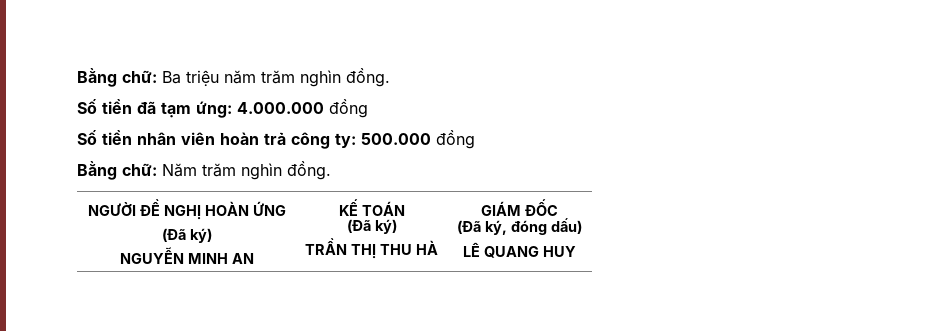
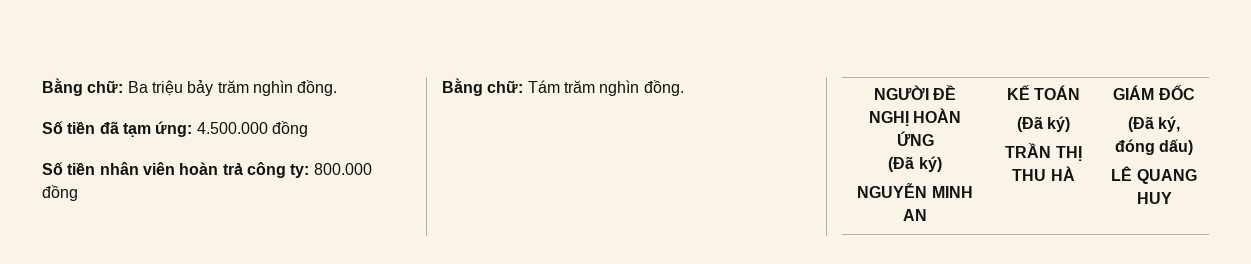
[224,70,256,84] năm -> [187,80,214,96] bảy
[237,102,324,114] 4.000.000 -> [196,122,268,134] 4.500.000
[361,133,431,145] 500.000 -> [313,163,372,175] 800.000
[162,163,197,177] Năm -> [527,80,560,93] Tám

